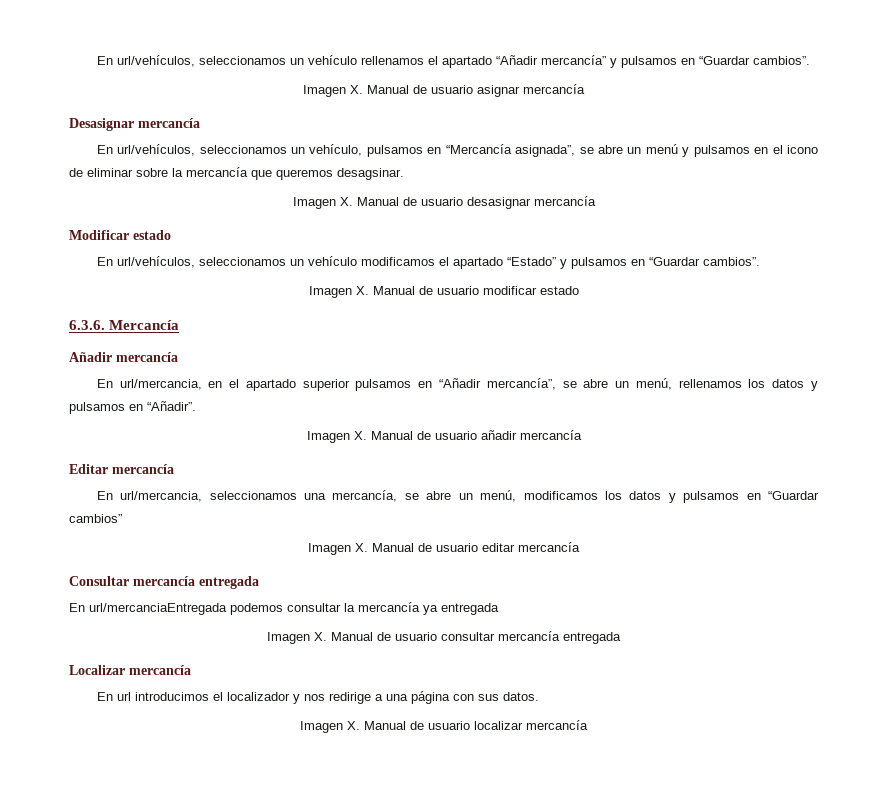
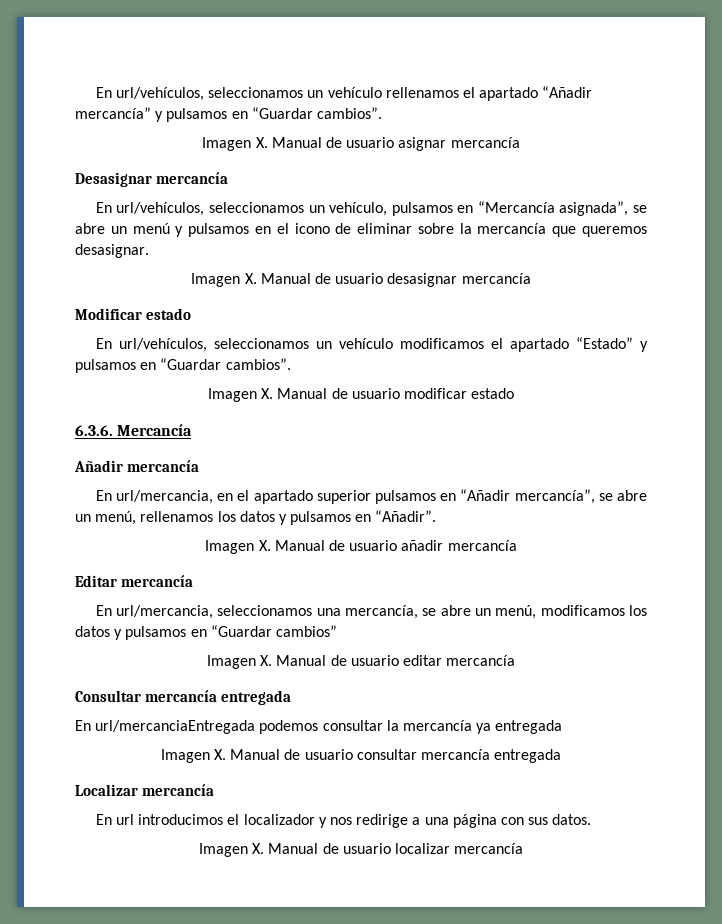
[337,168,404,180] desagsinar. -> [75,244,149,258] desasignar.

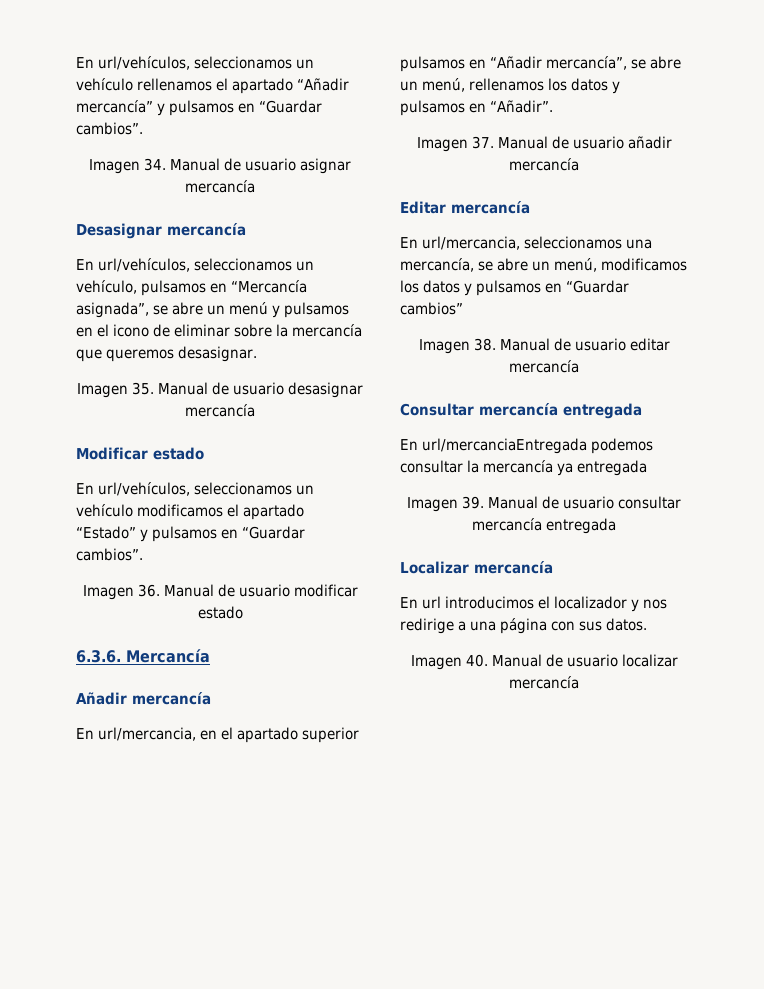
[255,137,268,148] X. -> [144,158,166,171] 34.
[244,273,257,284] X. -> [132,382,154,395] 35.
[261,388,274,399] X. -> [137,584,160,597] 36.
[258,540,271,551] X. -> [471,136,494,149] 37.
[260,655,273,666] X. -> [473,338,496,351] 38.
[214,749,227,760] X. -> [462,496,484,509] 39.
[252,843,265,854] X. -> [465,654,488,667] 40.

